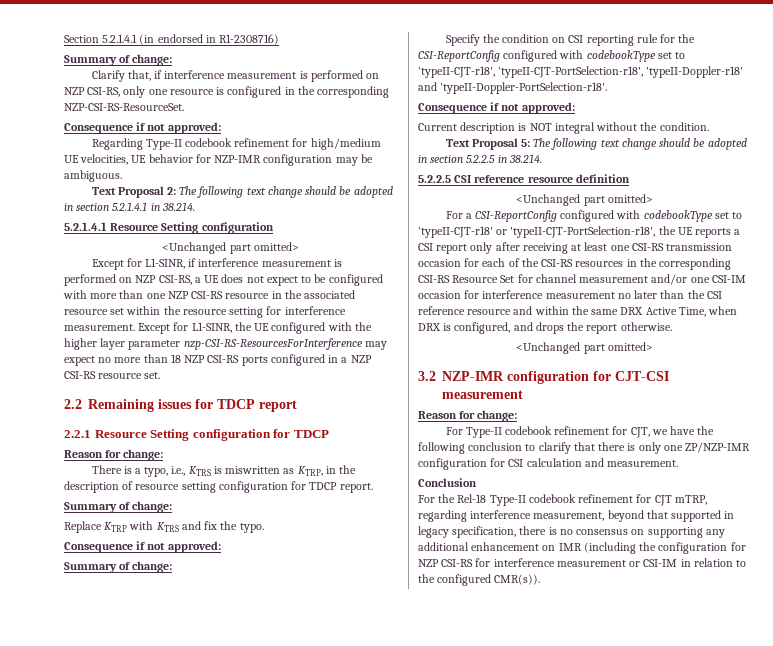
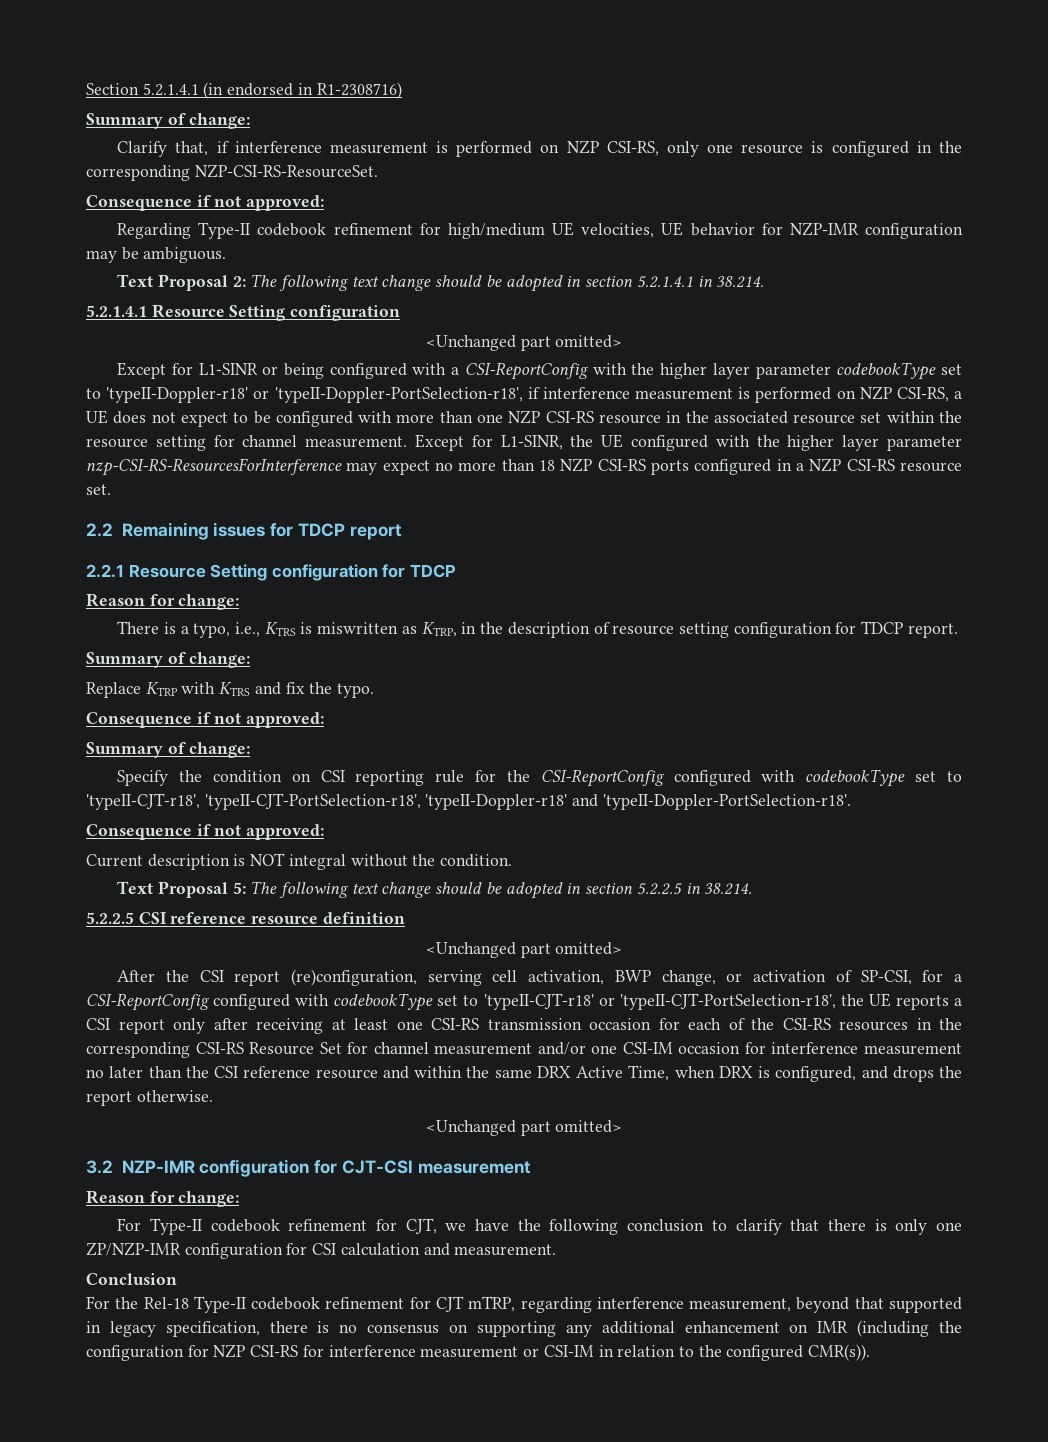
[144,258,185,269] L1-SINR, -> [198,362,962,380] [86,387,523,403] L1-SINR or being configured with a CSI-ReportConfig with the higher layer parameter codebookType set to 'typeII-Doppler-r18' or 'typeII-Doppler-PortSelection-r18',
[284,306,346,315] interference -> [242,435,298,447] channel
[445,211,463,219] For -> [117,969,944,986] After the CSI report (re)configuration, serving cell activation, BWP change, or activation of SP-CSI, for

